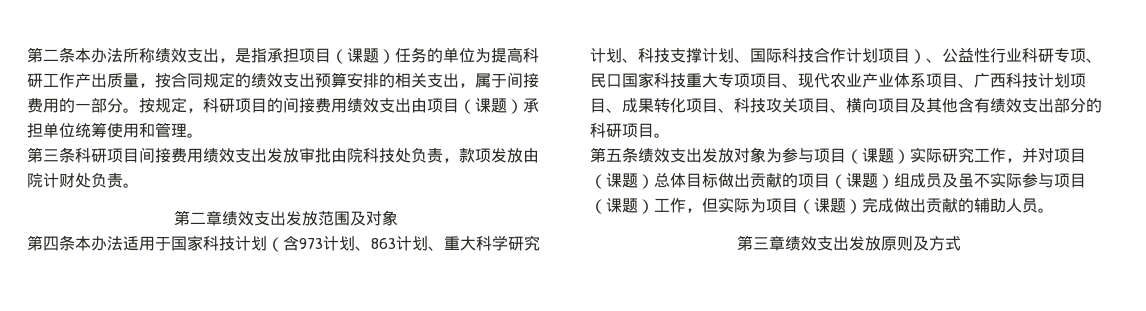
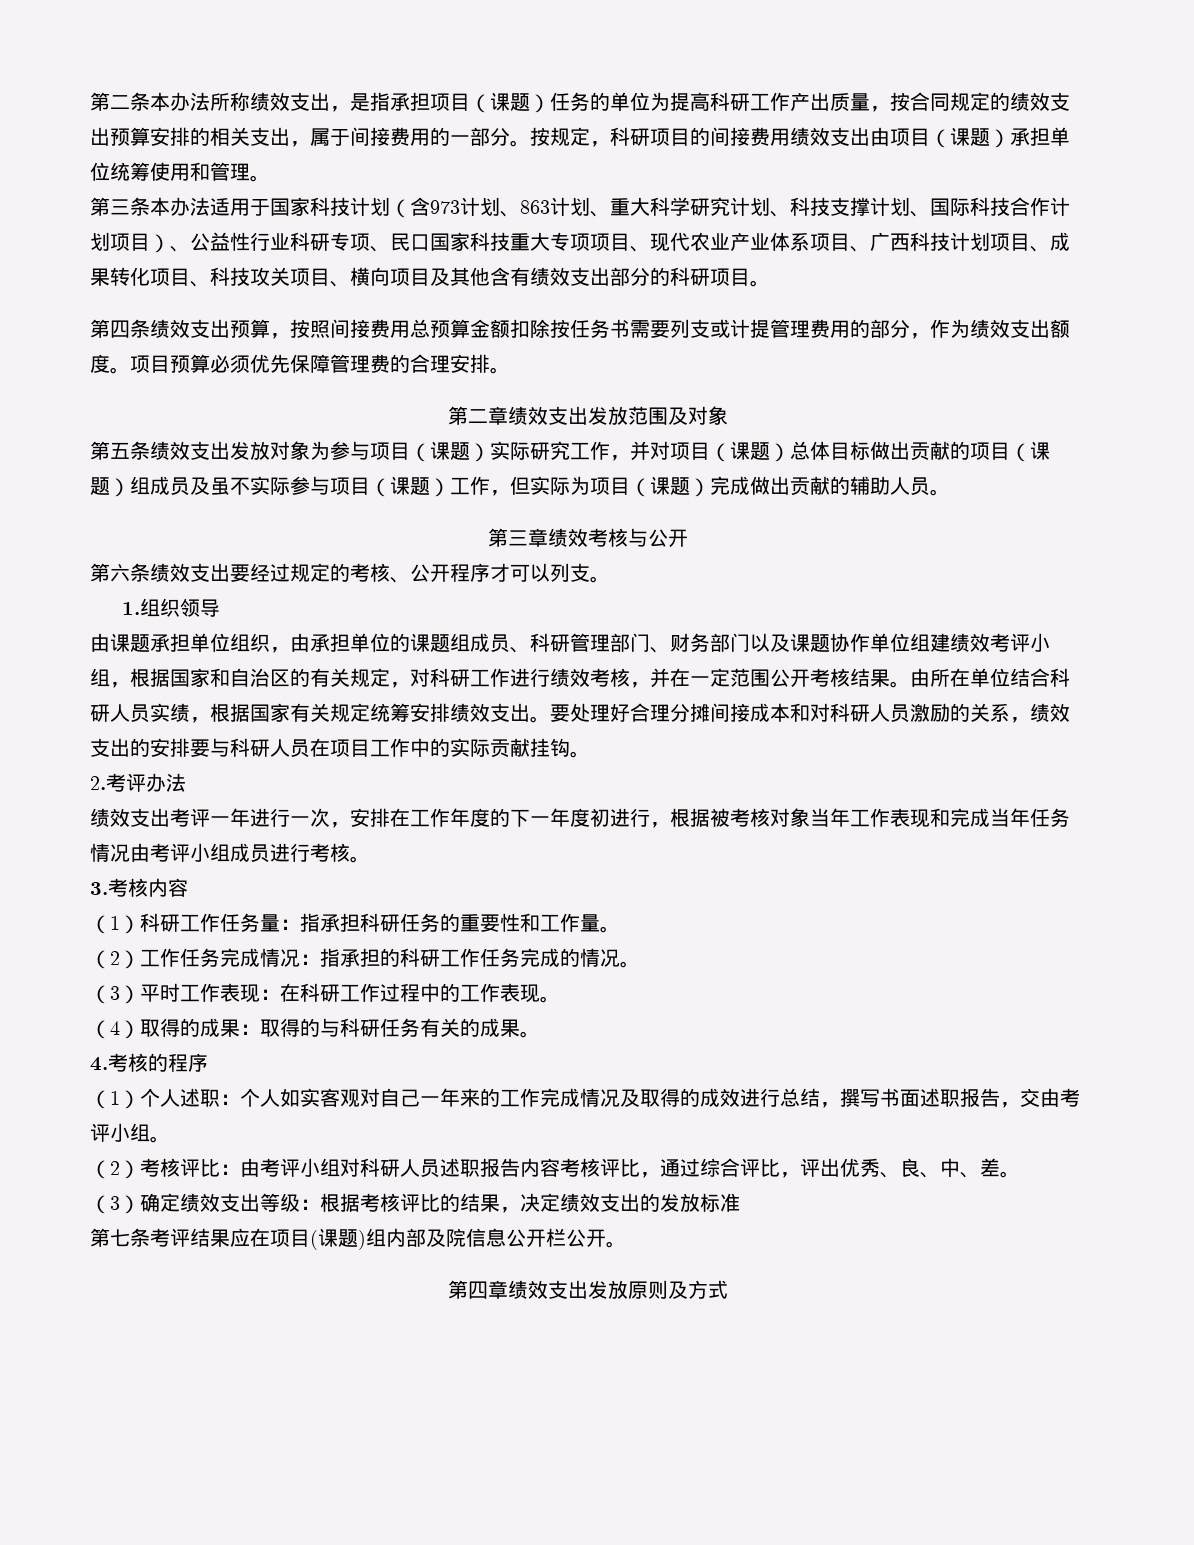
[75,147,539,163] [27,172,139,188] [174,210,398,226] [27,235,75,251] 科研项目间接费用绩效支出发放审批由院科技处负责，款项发放由院计财处负责。 // 第二章绩效支出发放范围及对象 // 第四条 -> (150, 206) none
(670, 135) none -> [90,319,1070,339] [90,354,510,374] [447,406,728,425] // 第四条绩效支出预算，按照间接费用总预算金额扣除按任务书需要列支或计提管理费用的部分，作为绩效支出额度。项目预算必须优先保障管理费的合理安排。 // 第二章绩效支出发放范围及对象
(817, 243) none -> [587,528,688,547] [90,563,610,583] [121,598,220,617] [90,633,1050,653] [90,668,1070,688] [90,703,1070,723] [90,738,590,758] [90,773,186,792] [90,808,1070,828] [90,843,370,863] [90,878,188,897] [90,913,620,934] [90,948,640,969] [90,983,560,1004] [90,1018,540,1039] [90,1053,208,1072] [90,1088,1080,1109] [90,1123,170,1143] [90,1158,1020,1179] [90,1193,740,1214] [90,1228,626,1250] [447,1280,548,1299] 考核与公开 // 第六条绩效支出要经过规定的考核、公开程序才可以列支。 // 1.组织领导 // 由课题承担单位组织，由承担单位的课题组成员、科研管理部门、财务部门以及课题协作单位组建绩效考评小组，根据国家和自治区的有关规定，对科研工作进行绩效考核，并在一定范围公开考核结果。由所在单位结合科研人员实绩，根据国家有关规定统筹安排绩效支出。要处理好合理分摊间接成本和对科研人员激励的关系，绩效支出的安排要与科研人员在项目工作中的实际贡献挂钩。 // 2.考评办法 // 绩效支出考评一年进行一次，安排在工作年度的下一年度初进行，根据被考核对象当年工作表现和完成当年任务情况由考评小组成员进行考核。 // 3.考核内容 // （1）科研工作任务量：指承担科研任务的重要性和工作量。 // （2）工作任务完成情况：指承担的科研工作任务完成的情况。 // （3）平时工作表现：在科研工作过程中的工作表现。 // （4）取得的成果：取得的与科研任务有关的成果。 // 4.考核的程序 // （1）个人述职：个人如实客观对自己一年来的工作完成情况及取得的成效进行总结，撰写书面述职报告，交由考评小组。 // （2）考核评比：由考评小组对科研人员述职报告内容考核评比，通过综合评比，评出优秀、良、中、差。 // （3）确定绩效支出等级：根据考核评比的结果，决定绩效支出的发放标准 // 第七条考评结果应在项目(课题)组内部及院信息公开栏公开。 // 第四章绩效

